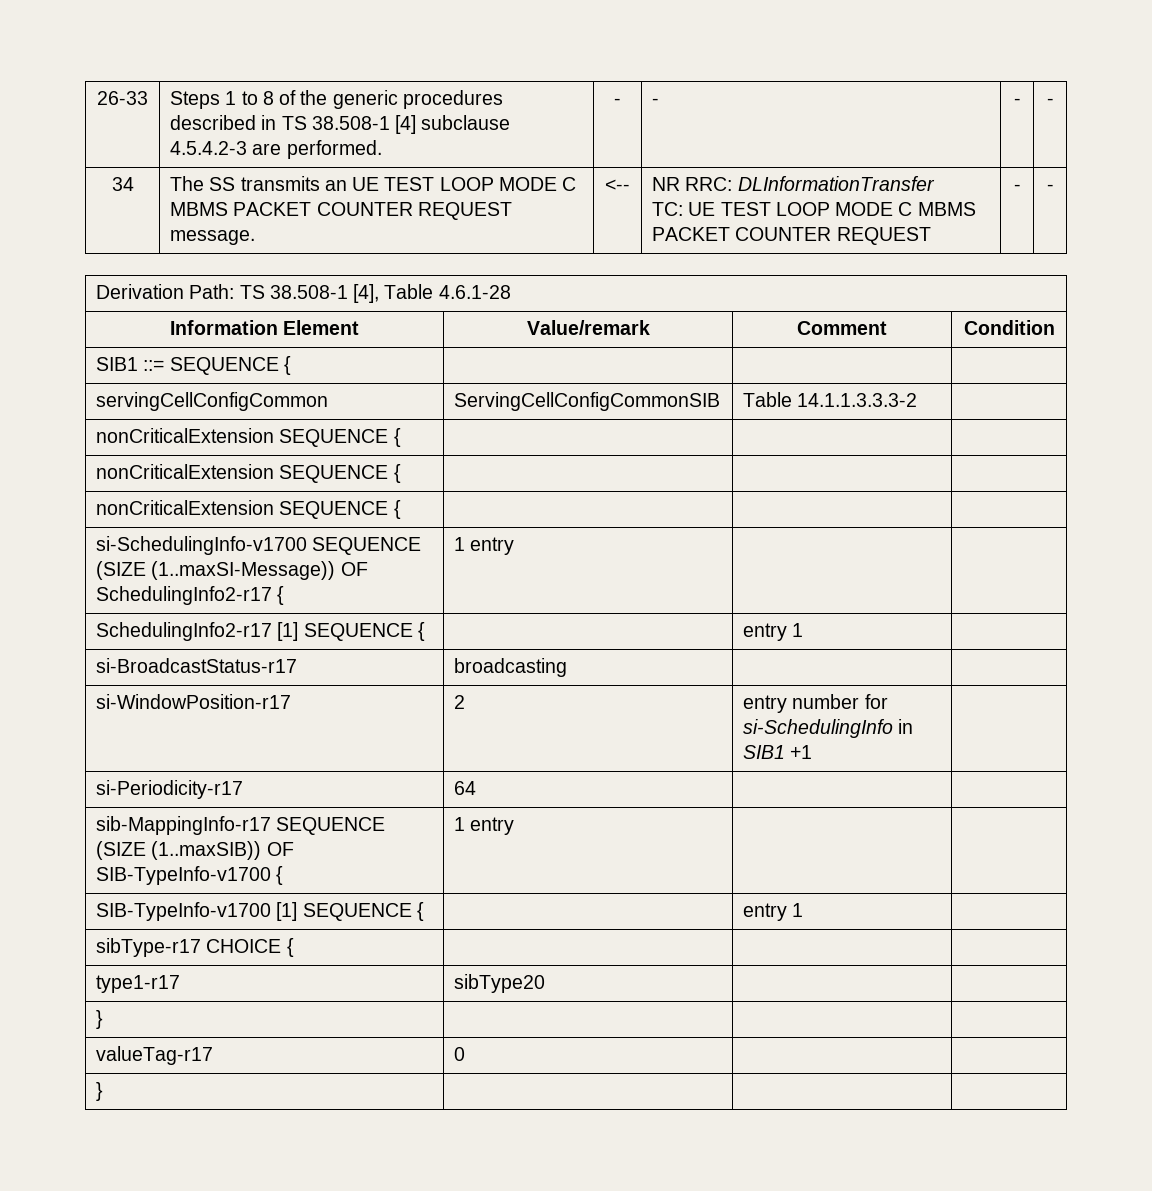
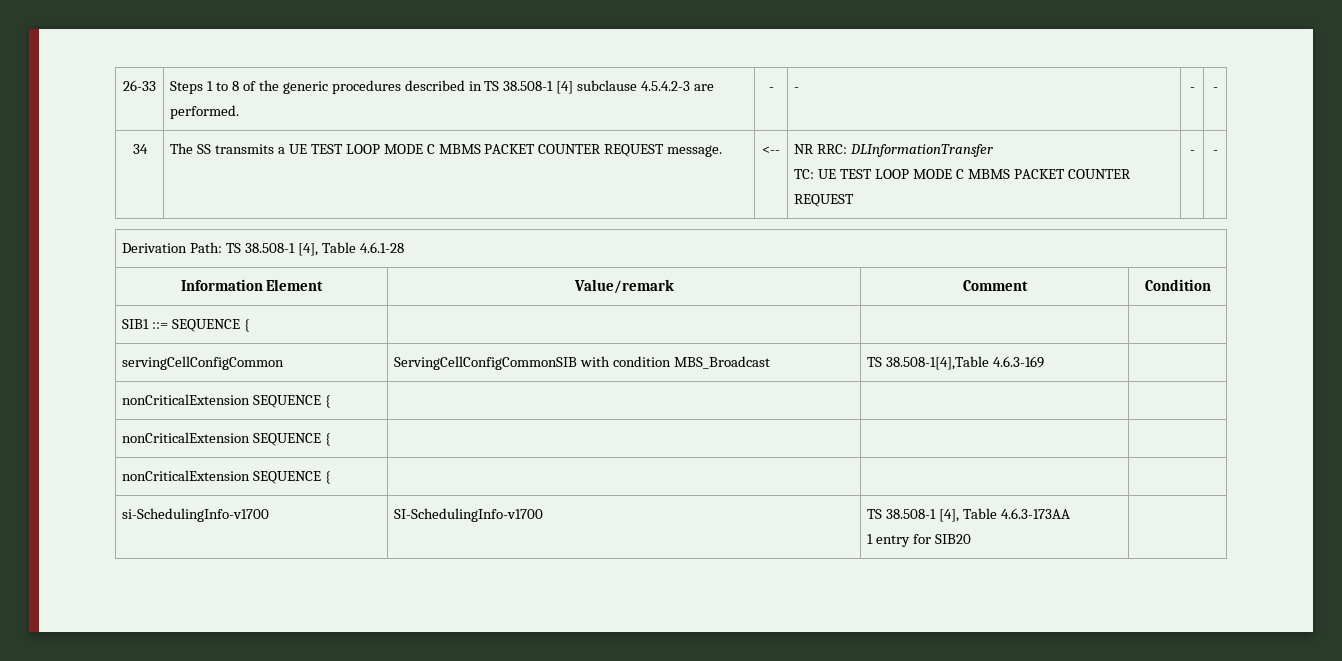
[324,180,347,191] an -> [278,147,286,154] a
[743,392,918,407] | Table 14.1.1.3.3.3-2 -> [580,356,771,369] [867,356,1045,370] with condition MBS_Broadcast | TS 38.508-1[4],Table 4.6.3-169
[312,537,422,555] [96,561,368,580] [96,586,285,605] [454,537,515,555] [96,622,425,641] [743,623,804,641] [96,658,298,673] [454,658,568,677] [96,694,292,709] [454,695,466,709] [743,694,888,713] [743,719,914,738] [743,745,813,759] [96,780,244,799] [454,781,477,795] [96,816,386,835] [96,841,294,860] [96,866,284,885] [454,817,515,835] [96,902,424,921] [743,903,804,921] [96,938,294,957] [96,975,181,993] [454,974,546,993] [96,1010,104,1029] [96,1046,214,1065] [454,1047,466,1061] [96,1082,104,1101] SEQUENCE (SIZE (1..maxSI-Message)) OF SchedulingInfo2-r17 { | 1 entry | | // SchedulingInfo2-r17 [1] SEQUENCE { | | entry 1 | // si-BroadcastStatus-r17 | broadcasting | | // si-WindowPosition-r17 | 2 | entry number for si-SchedulingInfo in SIB1 +1 | // si-Periodicity-r17 | 64 | | // sib-MappingInfo-r17 SEQUENCE (SIZE (1..maxSIB)) OF SIB-TypeInfo-v1700 { | 1 entry | | // SIB-TypeInfo-v1700 [1] SEQUENCE { | | entry 1 | // sibType-r17 CHOICE { | | | // type1-r17 | sibType20 | | // } | | | // valueTag-r17 | 0 | | // } | | -> [394,508,544,522] [867,508,1070,522] [867,534,972,547] | SI-SchedulingInfo-v1700 | TS 38.508-1 [4], Table 4.6.3-173AA // 1 entry for SIB20

